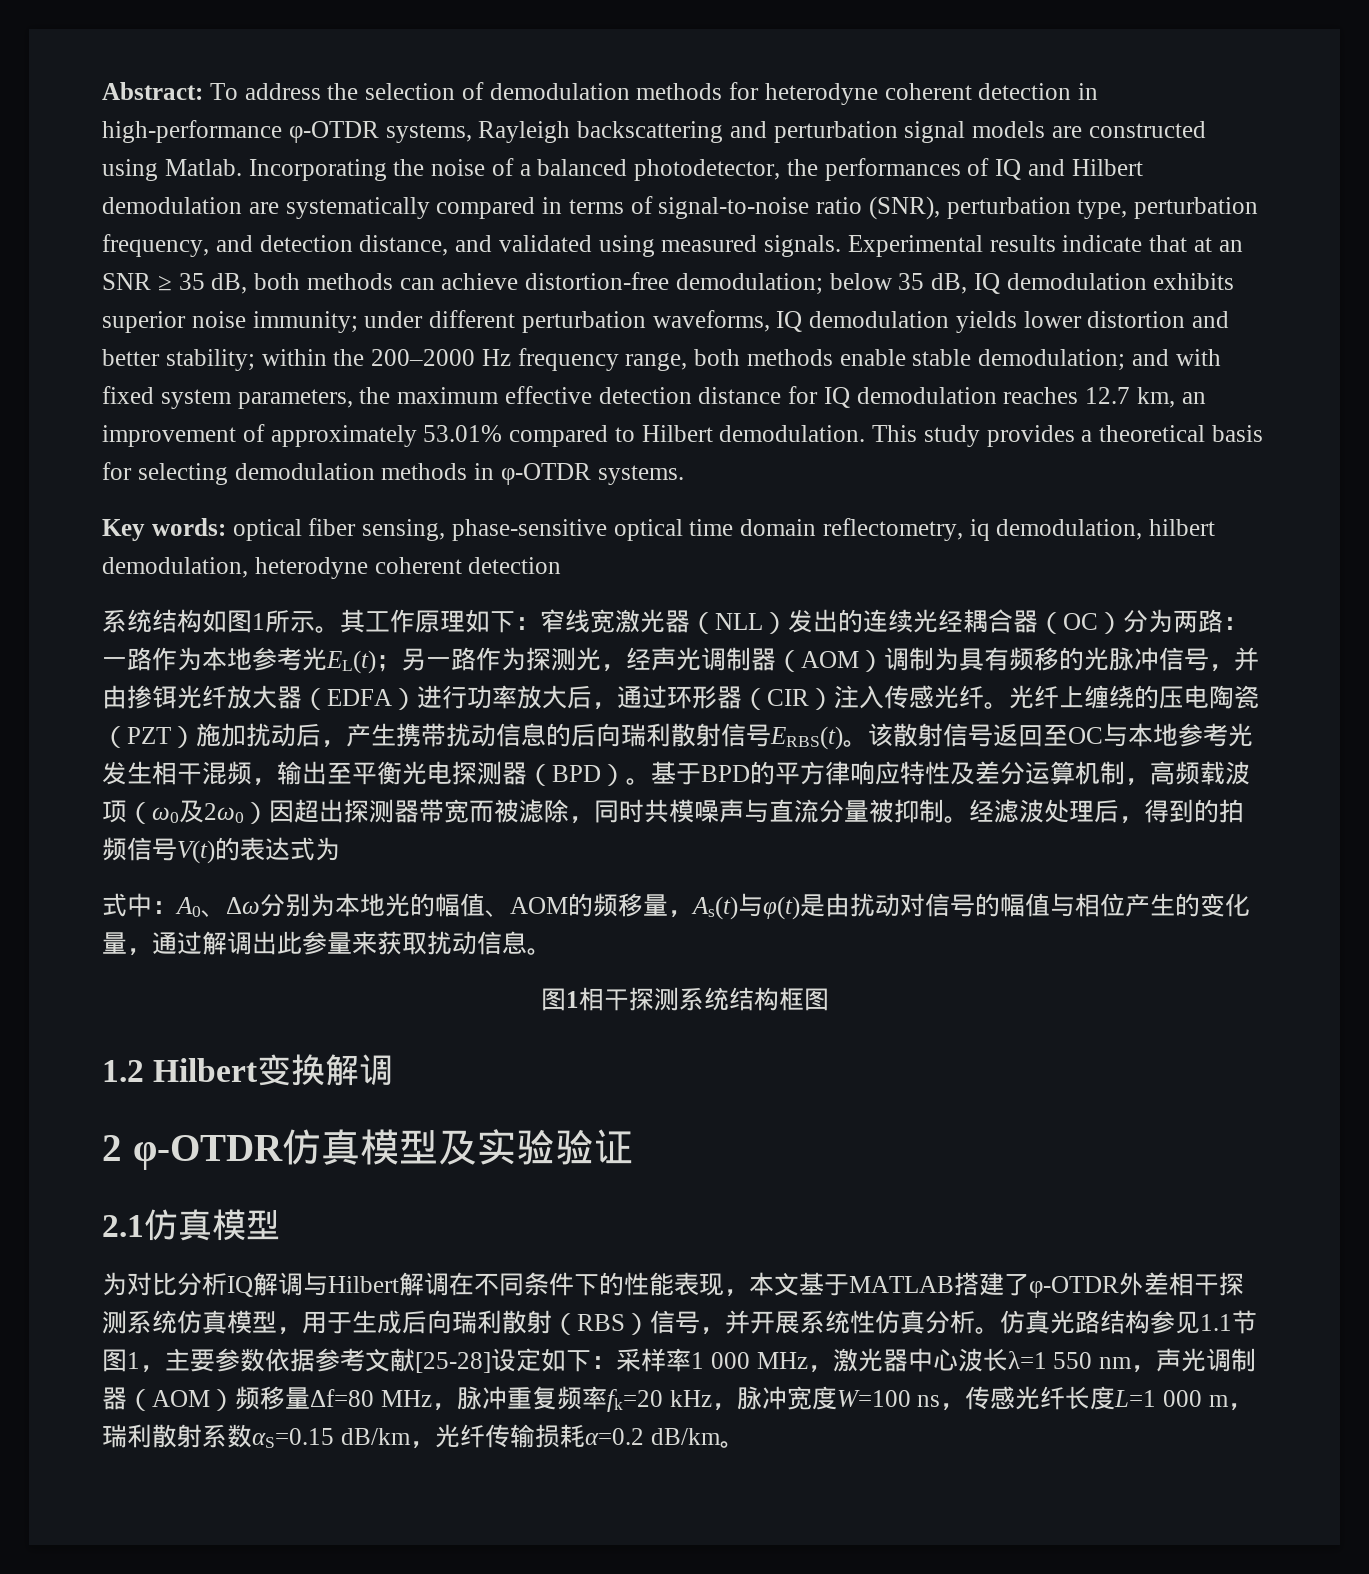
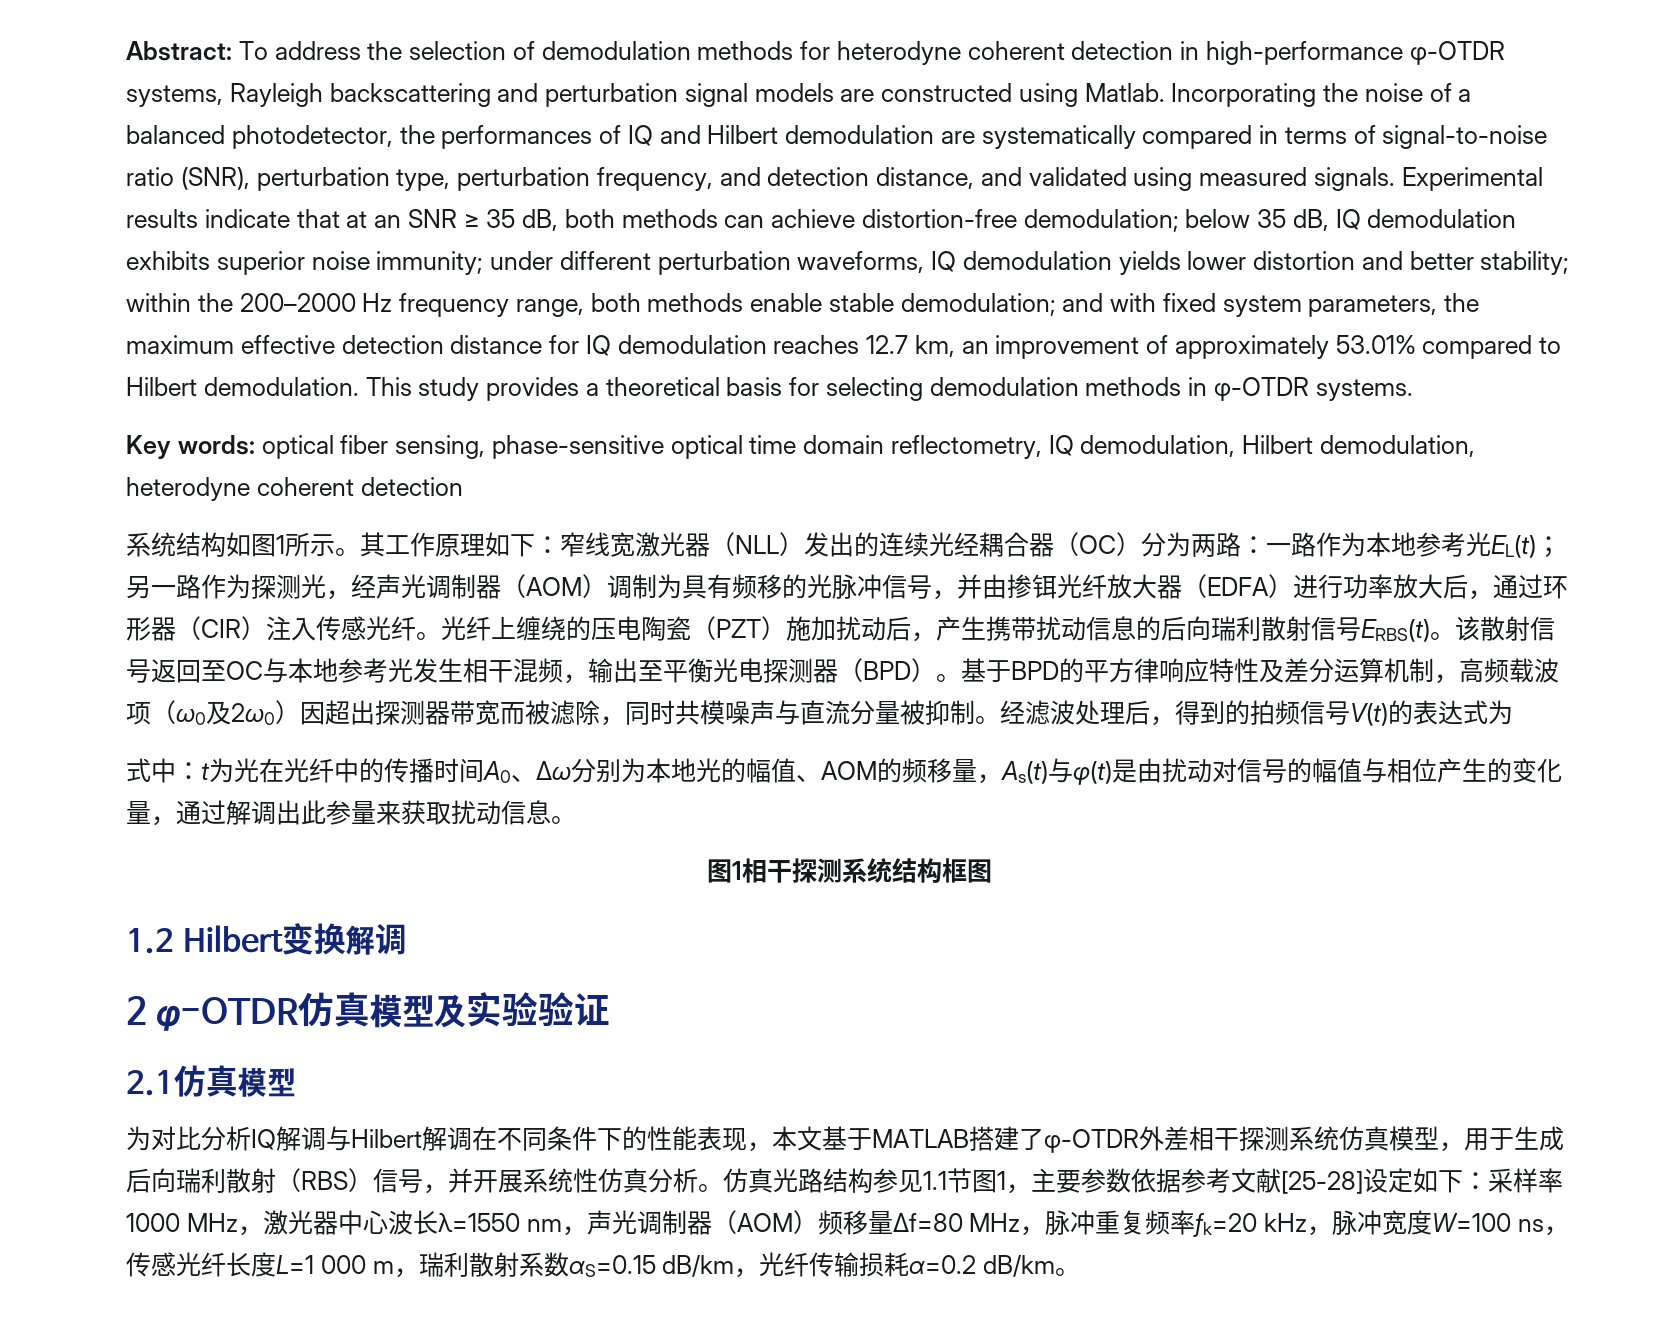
[969,519,1215,541] iq demodulation, hilbert -> [1048,435,1313,457] IQ demodulation, Hilbert
(177, 907) none -> [201,758,484,783] t为光在光纤中的传播时间
[691,1352,750,1369] 1 000 -> [126,1213,180,1232] 1000
[1007,1351,1093,1369] λ=1 550 -> [437,1213,520,1232] λ=1550

